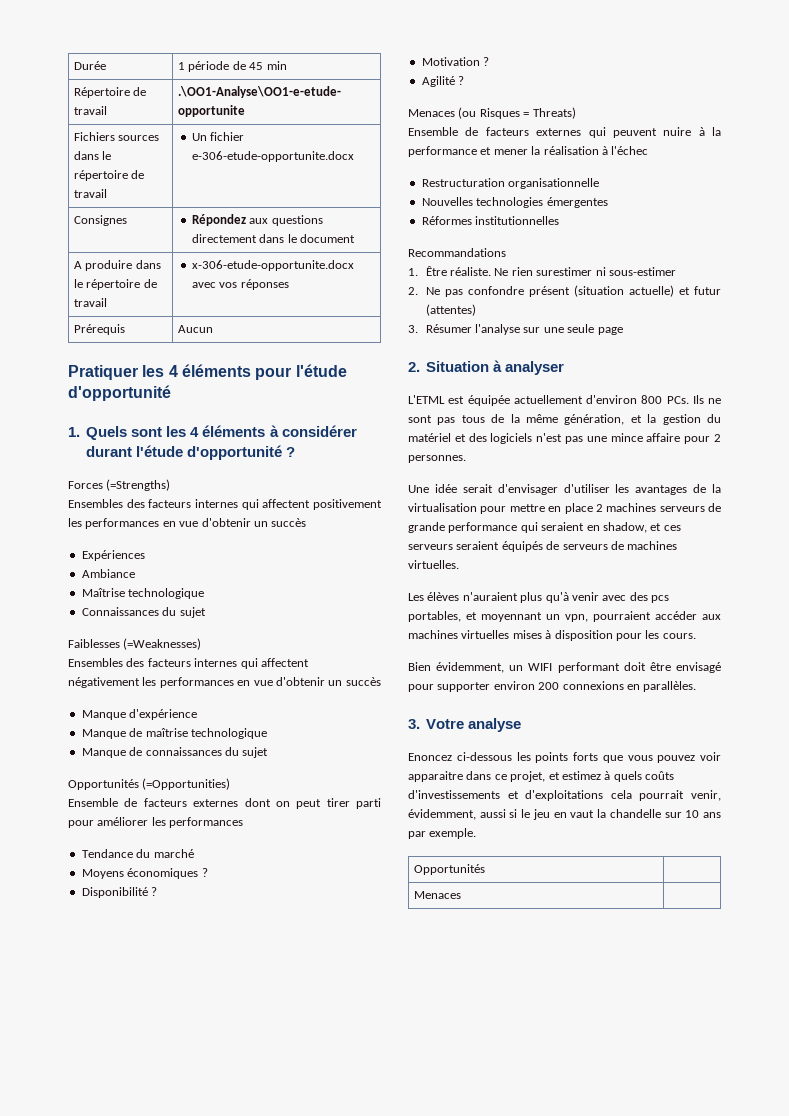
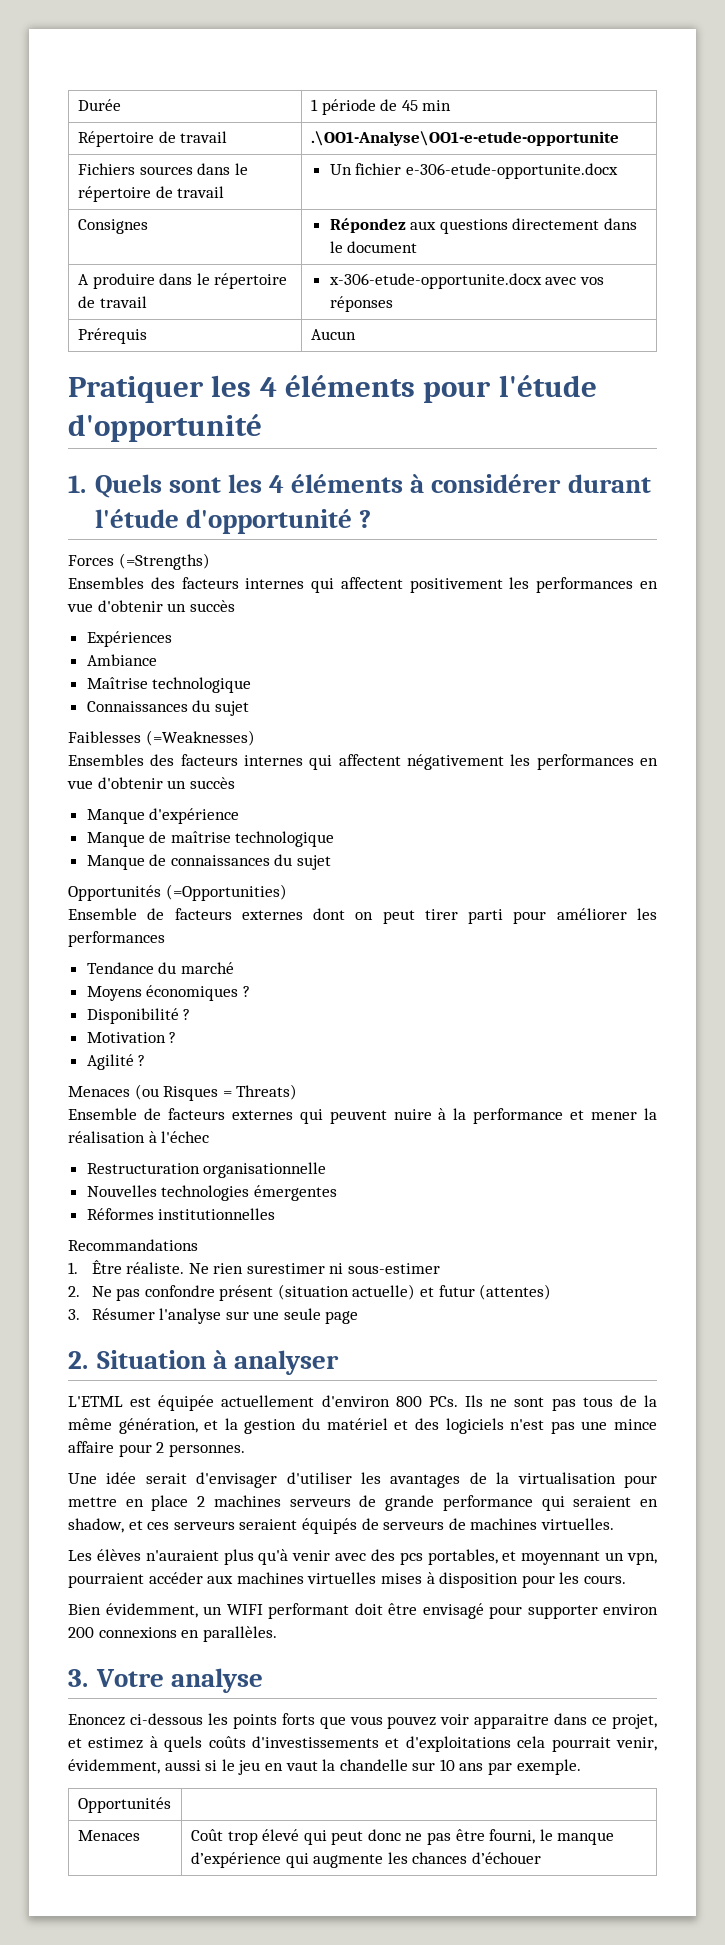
(462, 895) none -> [190,1829,615,1845] [190,1852,541,1868] Coût trop élevé qui peut donc ne pas être fourni, le manque d’expérience qui augmente les chances d’échouer

